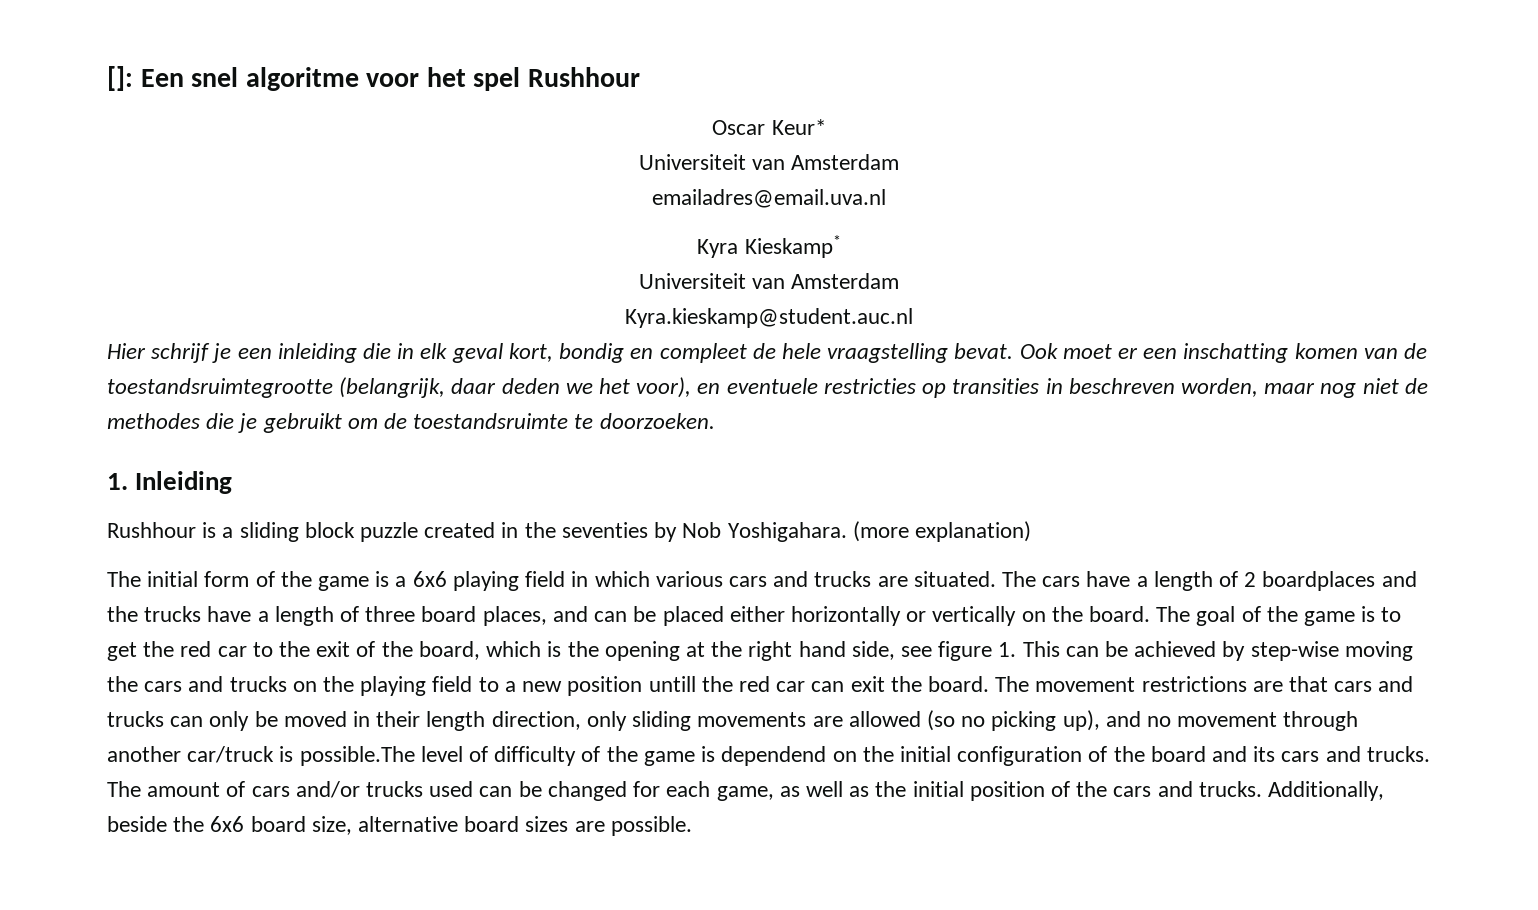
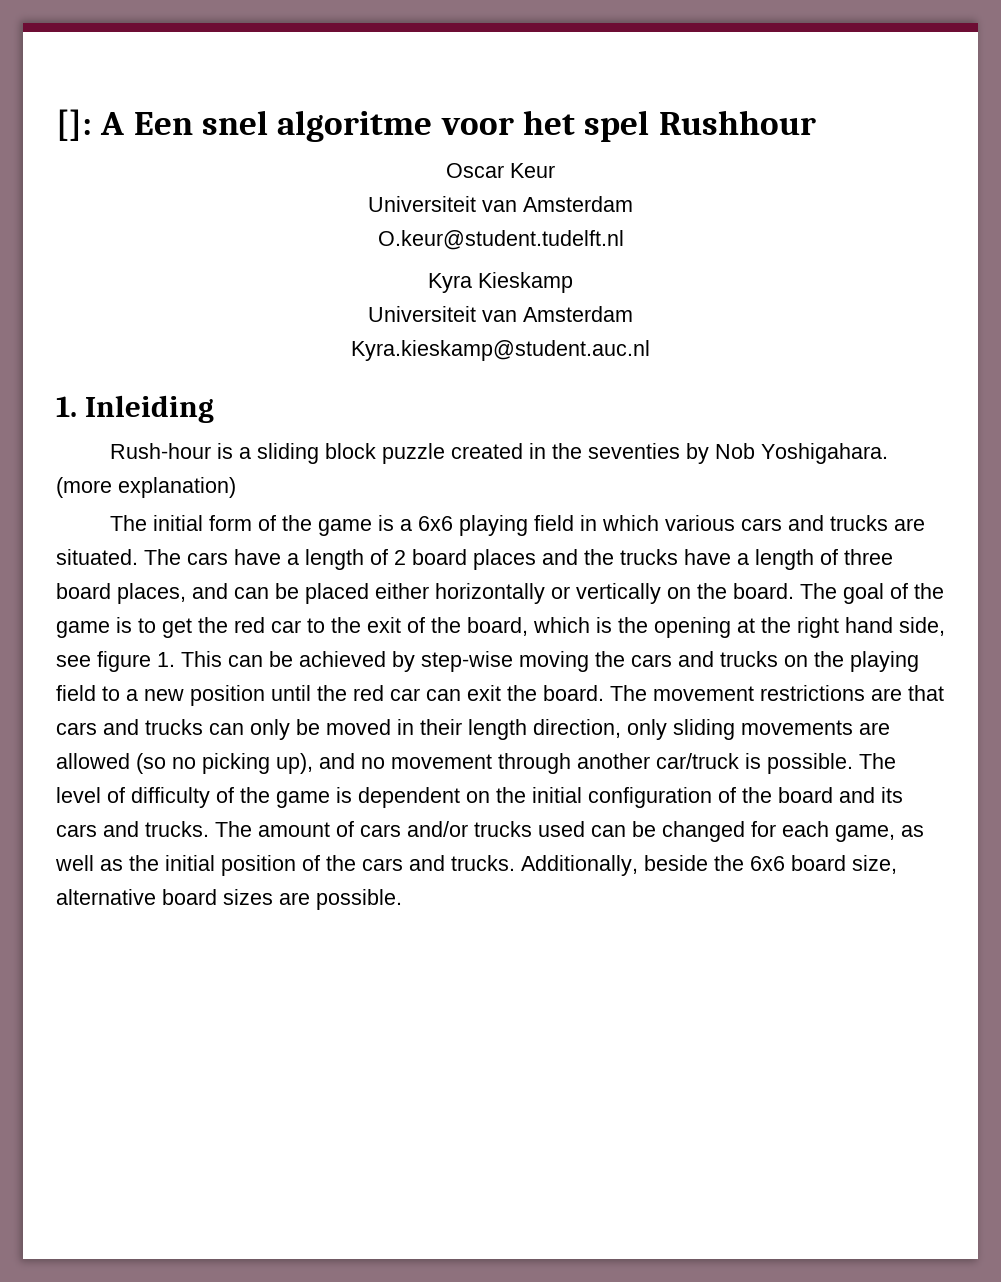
(133, 78) none -> [100,112,125,135] A
[771,119,826,135] [638,154,900,170] [652,189,886,208] Keur* // Universiteit van Amsterdam // emailadres@email.uva.nl -> [510,163,555,178] [368,196,633,212] [377,230,624,250] Keur // Universiteit van Amsterdam // O.keur@student.tudelft.nl
[744,235,841,258] Kieskamp* -> [478,272,573,293] Kieskamp
[107,343,1428,363] [107,377,1428,398] [107,413,715,433] // Hier schrijf je een inleiding die in elk geval kort, bondig en compleet de hele vraagstelling bevat. Ook moet er een inschatting komen van de toestandsruimtegrootte (belangrijk, daar deden we het voor), en eventuele restricties op transities in beschreven worden, maar nog niet de methodes die je gebruikt om de toestandsruimte te doorzoeken. -> (650, 350) none
[107,522,196,538] Rushhour -> [109,443,211,459] Rush-hour
[1262,571,1376,591] boardplaces -> [412,549,536,570] board places
[648,676,696,692] untill -> [271,685,311,701] until
[299,746,415,766] possible.The -> [767,753,896,774] possible. The
[721,746,827,766] dependend -> [358,787,460,808] dependent

